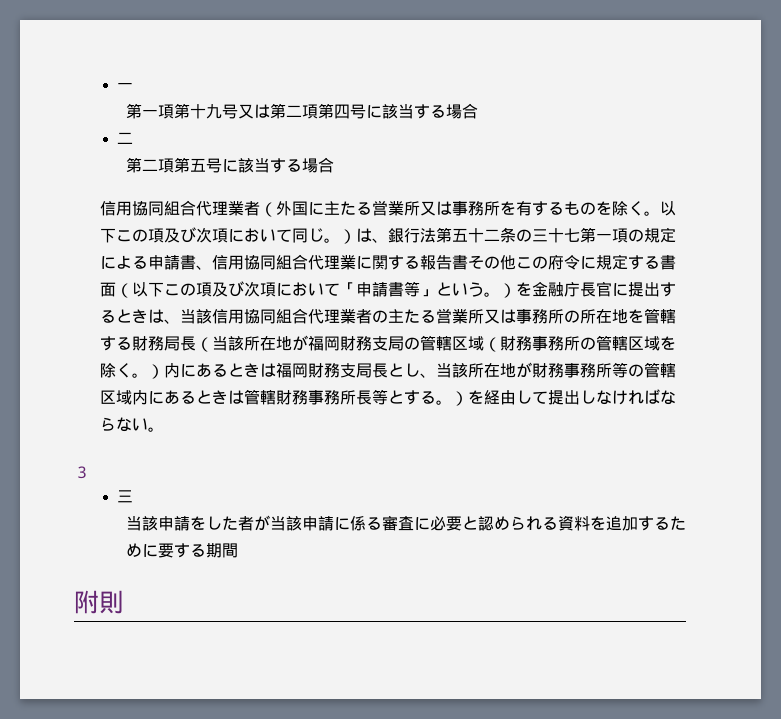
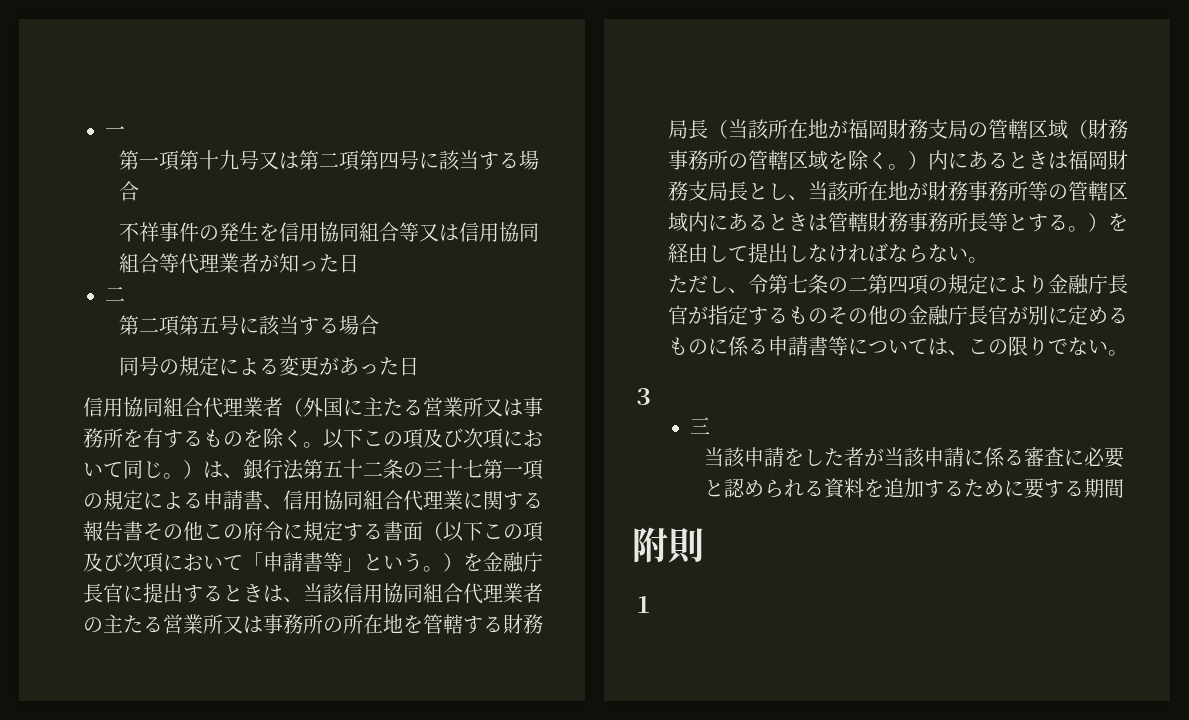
(478, 111) none -> [119,222,540,242] [119,253,360,274] // 不祥事件の発生を信用協同組合等又は信用協同組合等代理業者が知った日
(334, 165) none -> [119,356,420,376] // 同号の規定による変更があった日
(164, 429) none -> [668,274,1129,295] [668,305,1129,326] [668,336,1129,356] // ただし、令第七条の二第四項の規定により金融庁長官が指定するものその他の金融庁長官が別に定めるものに係る申請書等については、この限りでない。
(124, 602) none -> [632,596,655,613] // １

